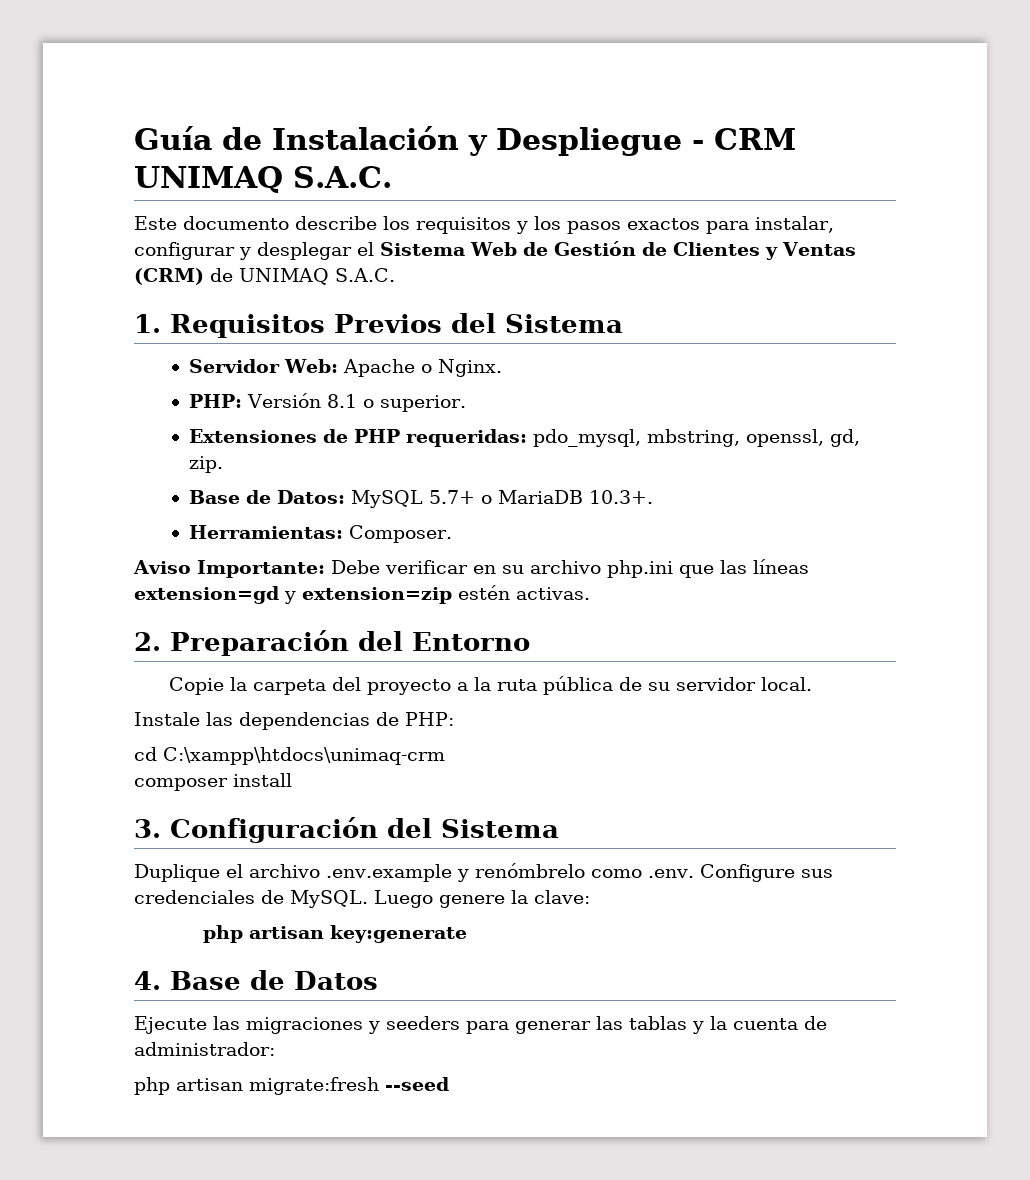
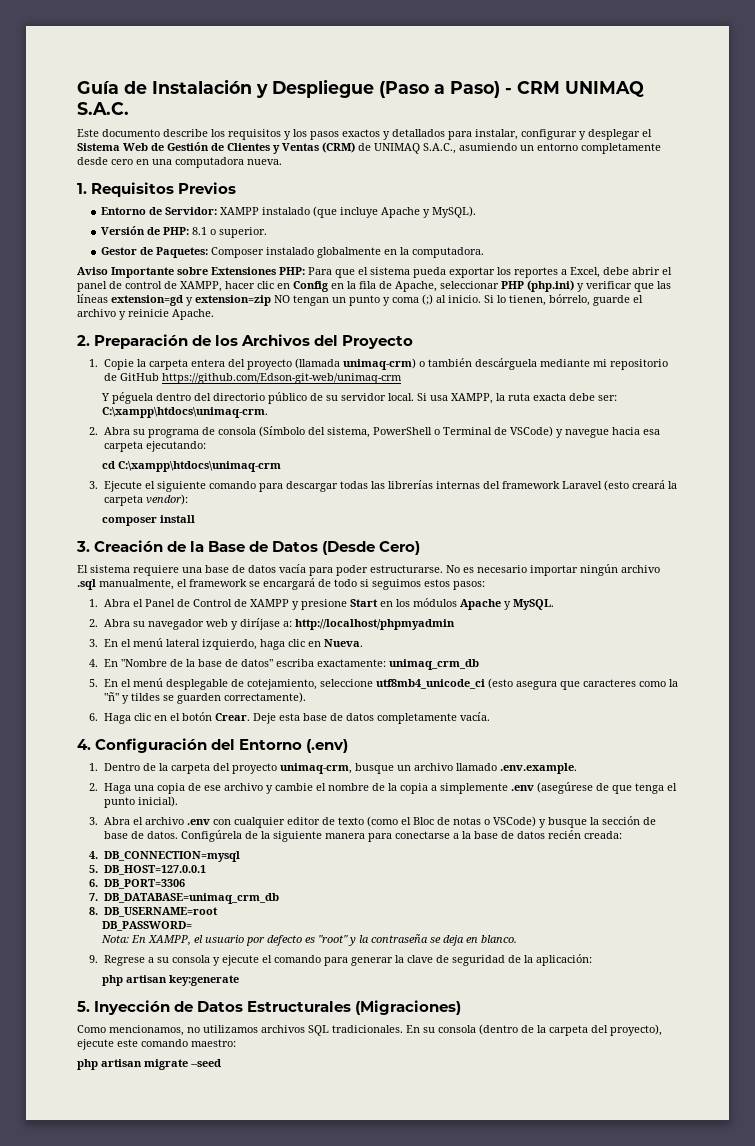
(682, 141) none -> [379,81,500,98] (Paso a Paso)
(700, 224) none -> [383,129,445,140] y detallados
[335,268,395,282] [134,313,623,338] [189,359,503,377] [189,393,467,412] [189,429,861,447] [189,456,224,473] [189,490,654,508] [189,525,453,543] [133,560,673,578] S.A.C. // 1. Requisitos Previos del Sistema // Servidor Web: Apache o Nginx. // PHP: Versión 8.1 o superior. // Extensiones de PHP requeridas: pdo_mysql, mbstring, openssl, gd, zip. // Base de Datos: MySQL 5.7+ o MariaDB 10.3+. // Herramientas: Composer. // Aviso Importante: Debe verificar en su archivo php.ini -> [423,143,661,154] [77,157,282,168] [77,182,237,197] [101,206,477,218] [101,226,268,238] [101,247,485,258] [77,267,672,278] [77,280,632,292] S.A.C., asumiendo un entorno completamente desde cero en una computadora nueva. // 1. Requisitos Previos // Entorno de Servidor: XAMPP instalado (que incluye Apache y MySQL). // Versión de PHP: 8.1 o superior. // Gestor de Paquetes: Composer instalado globalmente en la computadora. // Aviso Importante sobre Extensiones PHP: Para que el sistema pueda exportar los reportes a Excel, debe abrir el panel de control de XAMPP, hacer clic en Config en la fila de Apache, seleccionar PHP (php.ini) y verificar
[458,585,590,600] [134,630,530,656] estén activas. // 2. Preparación del Entorno // -> [274,294,643,306] [77,309,214,320] [77,334,414,349] [89,359,99,367] NO tengan un punto y coma (;) al inicio. Si lo tienen, bórrelo, guarde el archivo y reinicie Apache. // 2. Preparación de los Archivos del Proyecto // 1.
[331,676,812,695] [134,712,454,730] [134,747,445,765] [134,773,292,791] [134,817,559,843] [134,863,833,882] [134,890,590,908] del proyecto a la ruta pública de su servidor local. // Instale las dependencias de PHP: // cd C:\xampp\htdocs\unimaq-crm // composer install // 3. Configuración del Sistema // Duplique el archivo .env.example y renómbrelo como .env. Configure sus credenciales de MySQL. Luego genere la clave: -> [190,358,668,370] [103,373,402,384] [100,392,617,404] [101,407,268,418] [89,426,660,438] [103,441,206,452] [101,461,281,472] [89,480,677,492] [103,494,188,506] [101,515,195,526] [76,540,421,555] [77,564,660,576] [77,578,485,590] [89,598,554,610] [89,618,455,630] [89,638,363,650] [89,659,479,670] [89,678,678,690] [103,692,306,704] [89,712,490,724] [77,738,349,753] [89,763,577,774] [89,782,677,794] [103,796,178,808] [89,816,656,828] [103,830,622,842] [89,851,240,862] [89,865,206,875] [89,879,185,889] [89,893,279,904] [89,907,218,917] [101,921,192,931] [100,934,517,946] [89,954,592,966] entera del proyecto (llamada unimaq-crm) o también descárguela mediante mi repositorio de GitHub https://github.com/Edson-git-web/unimaq-crm // Y péguela dentro del directorio público de su servidor local. Si usa XAMPP, la ruta exacta debe ser: C:\xampp\htdocs\unimaq-crm. // 2. Abra su programa de consola (Símbolo del sistema, PowerShell o Terminal de VSCode) y navegue hacia esa carpeta ejecutando: // cd C:\xampp\htdocs\unimaq-crm // 3. Ejecute el siguiente comando para descargar todas las librerías internas del framework Laravel (esto creará la carpeta vendor): // composer install // 3. Creación de la Base de Datos (Desde Cero) // El sistema requiere una base de datos vacía para poder estructurarse. No es necesario importar ningún archivo .sql manualmente, el framework se encargará de todo si seguimos estos pasos: // 1. Abra el Panel de Control de XAMPP y presione Start en los módulos Apache y MySQL. // 2. Abra su navegador web y diríjase a: http://localhost/phpmyadmin // 3. En el menú lateral izquierdo, haga clic en Nueva. // 4. En "Nombre de la base de datos" escriba exactamente: unimaq_crm_db // 5. En el menú desplegable de cotejamiento, seleccione utf8mb4_unicode_ci (esto asegura que caracteres como la "ñ" y tildes se guarden correctamente). // 6. Haga clic en el botón Crear. Deje esta base de datos completamente vacía. // 4. Configuración del Entorno (.env) // 1. Dentro de la carpeta del proyecto unimaq-crm, busque un archivo llamado .env.example. // 2. Haga una copia de ese archivo y cambie el nombre de la copia a simplemente .env (asegúrese de que tenga el punto inicial). // 3. Abra el archivo .env con cualquier editor de texto (como el Bloc de notas o VSCode) y busque la sección de base de datos. Configúrela de la siguiente manera para conectarse a la base de datos recién creada: // 4. DB_CONNECTION=mysql // 5. DB_HOST=127.0.0.1 // 6. DB_PORT=3306 // 7. DB_DATABASE=unimaq_crm_db // 8. DB_USERNAME=root // DB_PASSWORD= // Nota: En XAMPP, el usuario por defecto es "root" y la contraseña se deja en blanco. // 9. Regrese a su consola y ejecute el comando para generar la clave de seguridad de la aplicación:
[134,970,378,990] [134,1016,827,1034] [134,1042,275,1056] [134,1077,379,1095] 4. Base de Datos // Ejecute las migraciones y seeders para generar las tablas y la cuenta de administrador: // php artisan migrate:fresh -> [77,1000,462,1015] [77,1024,662,1036] [77,1039,236,1050] [77,1059,188,1070] 5. Inyección de Datos Estructurales (Migraciones) // Como mencionamos, no utilizamos archivos SQL tradicionales. En su consola (dentro de la carpeta del proyecto), ejecute este comando maestro: // php artisan migrate

